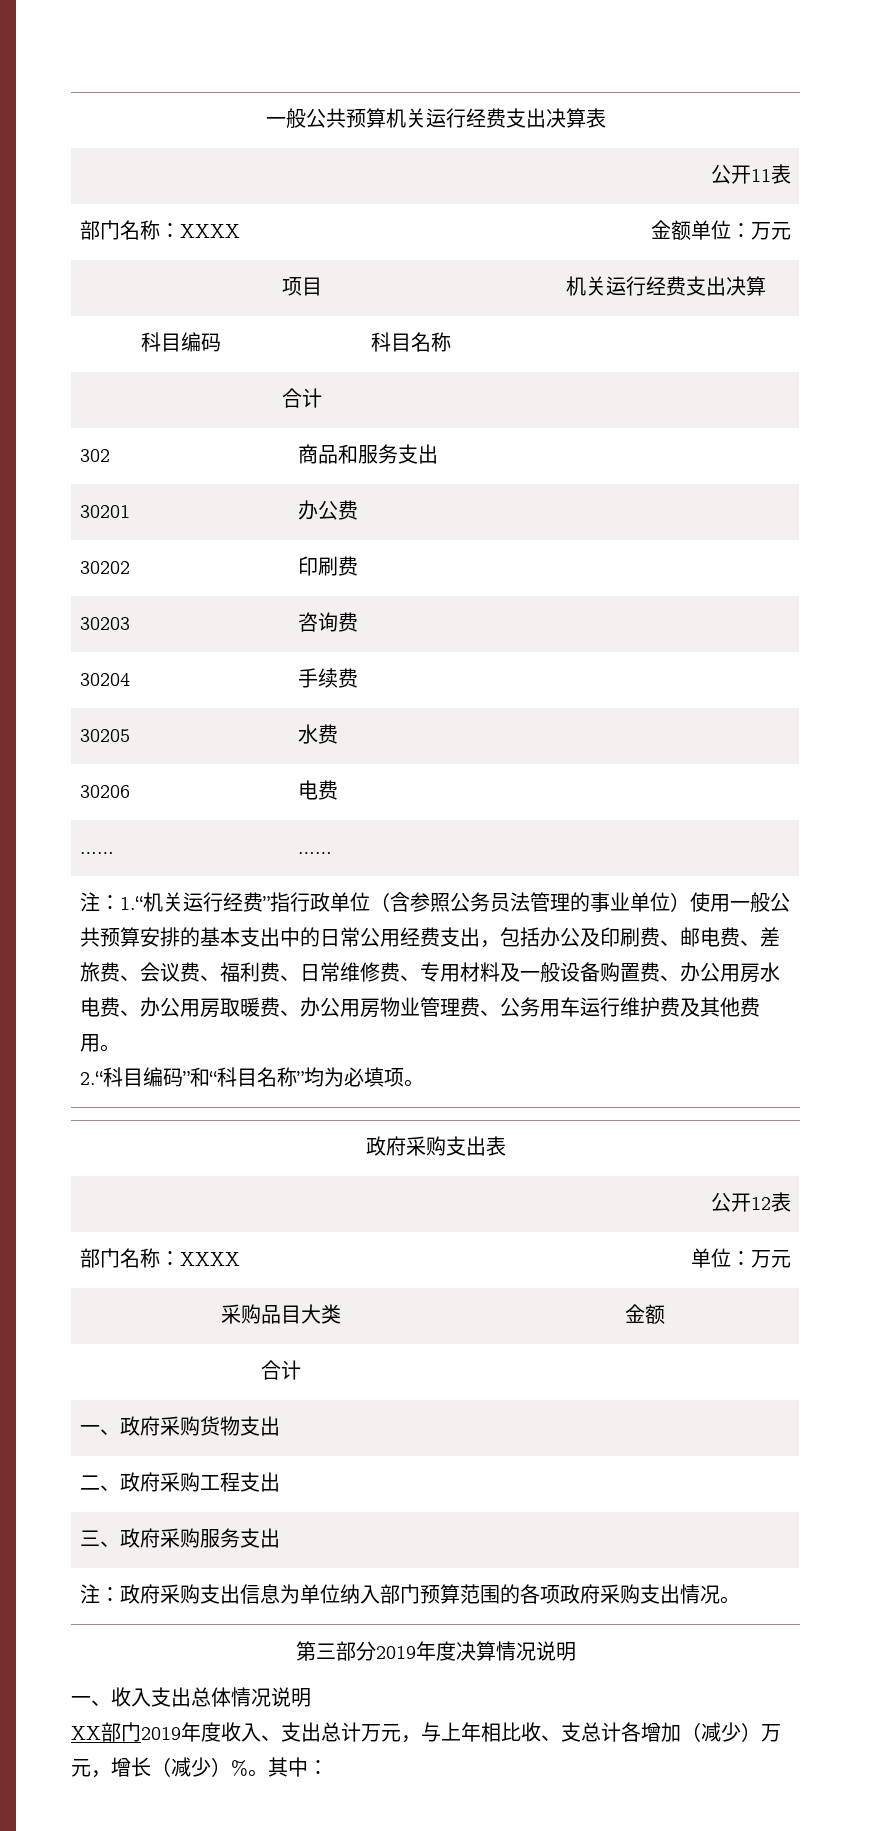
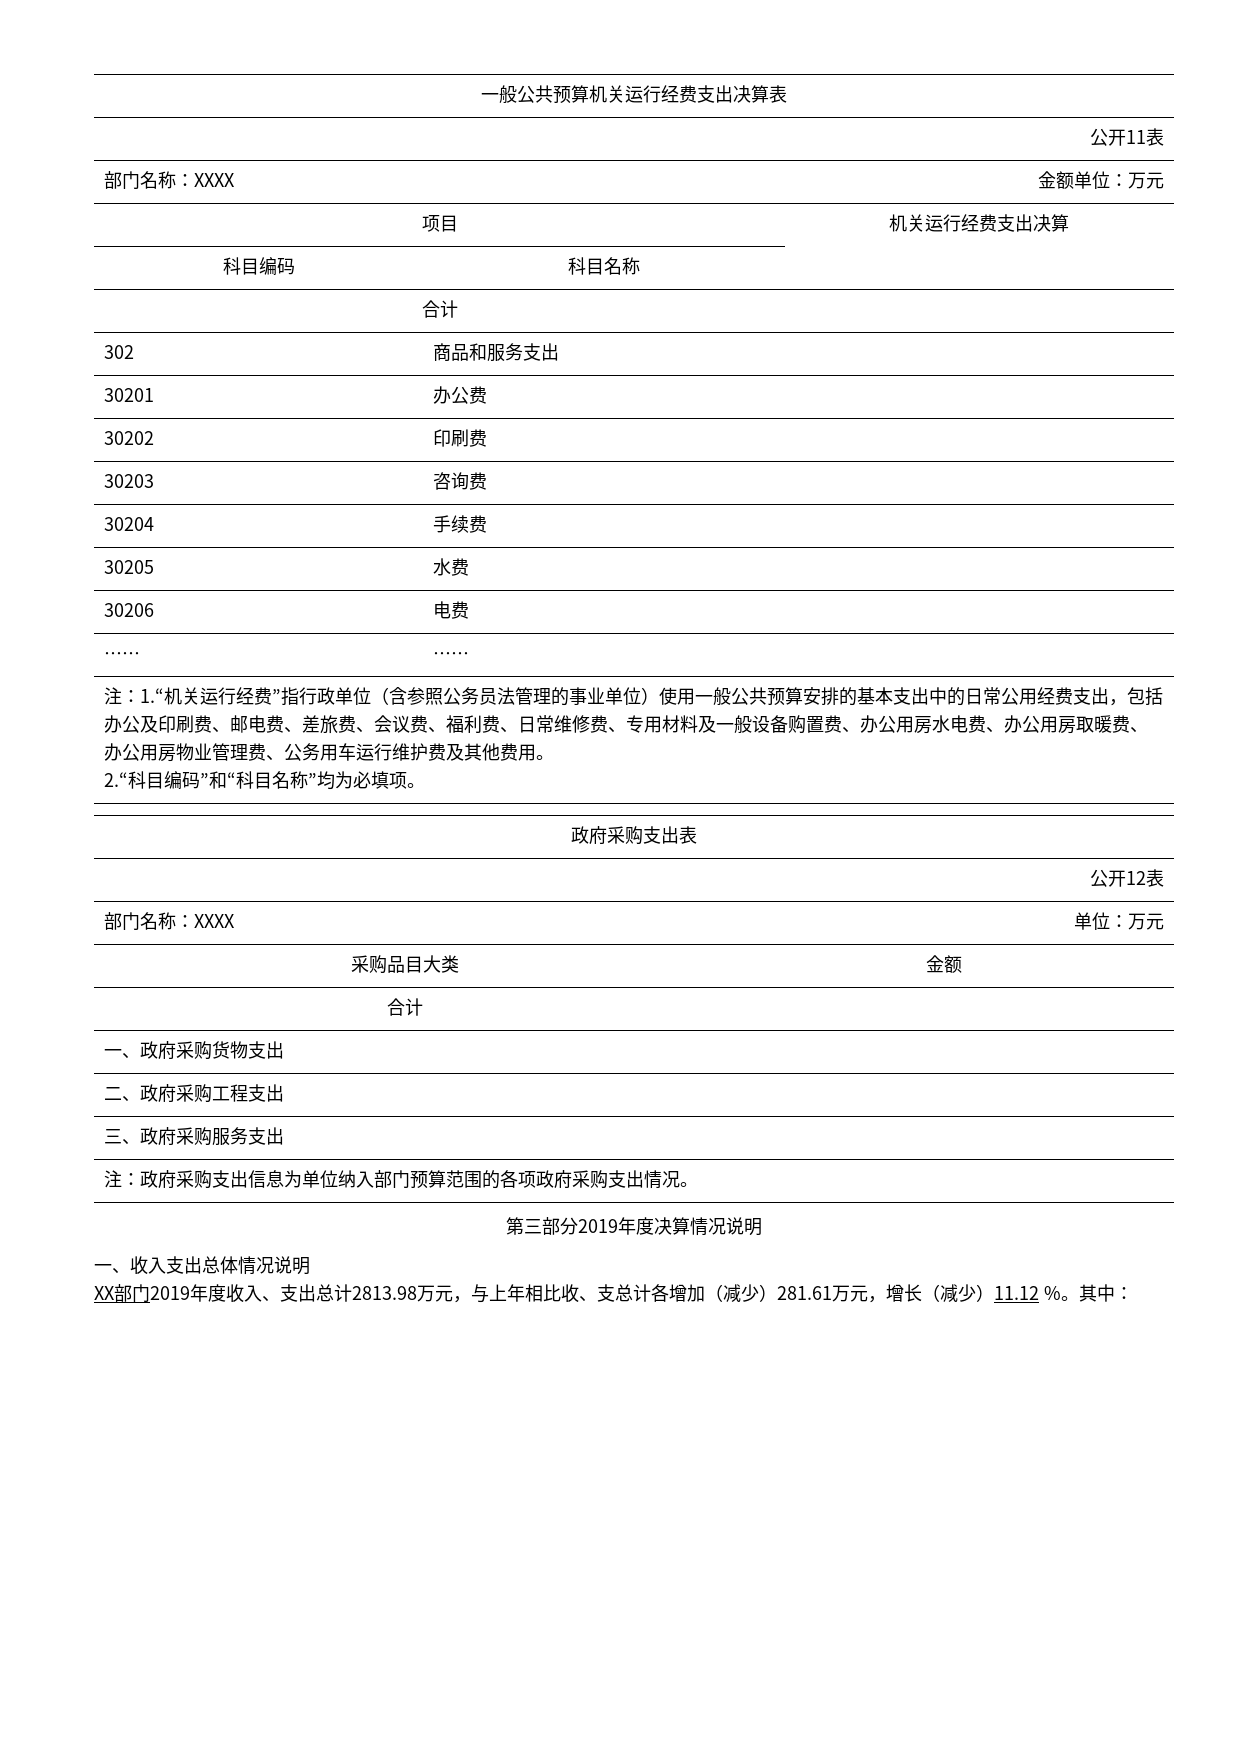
(361, 1732) none -> [352,1286,417,1300] 2813.98
(761, 1732) none -> [777,1286,832,1300] 281.61
(231, 1767) none -> [994,1286,1039,1300] 11.12

